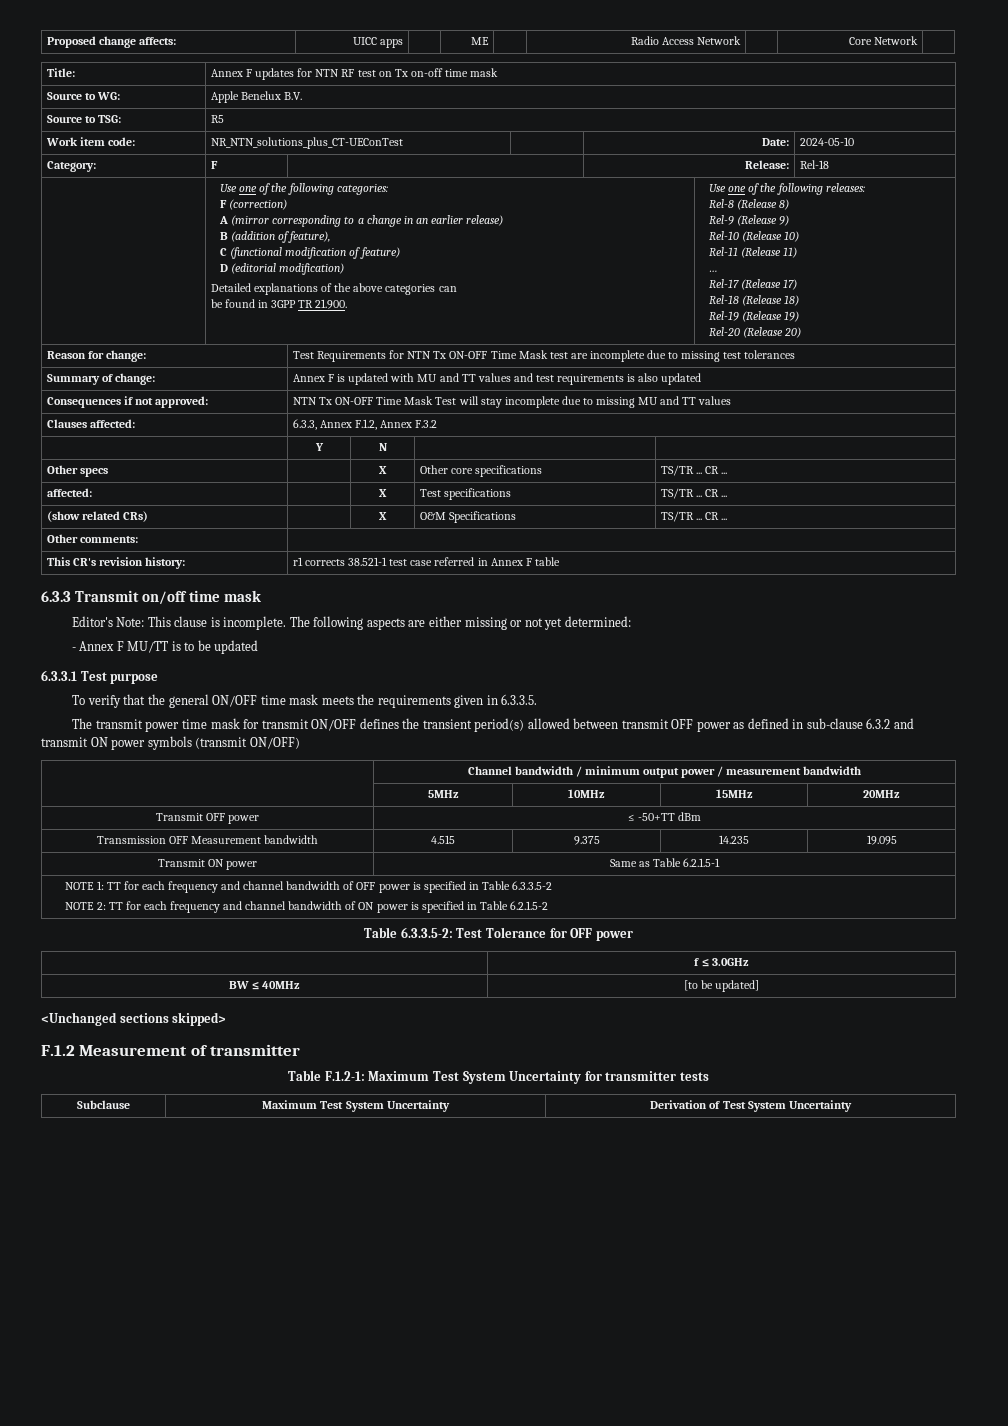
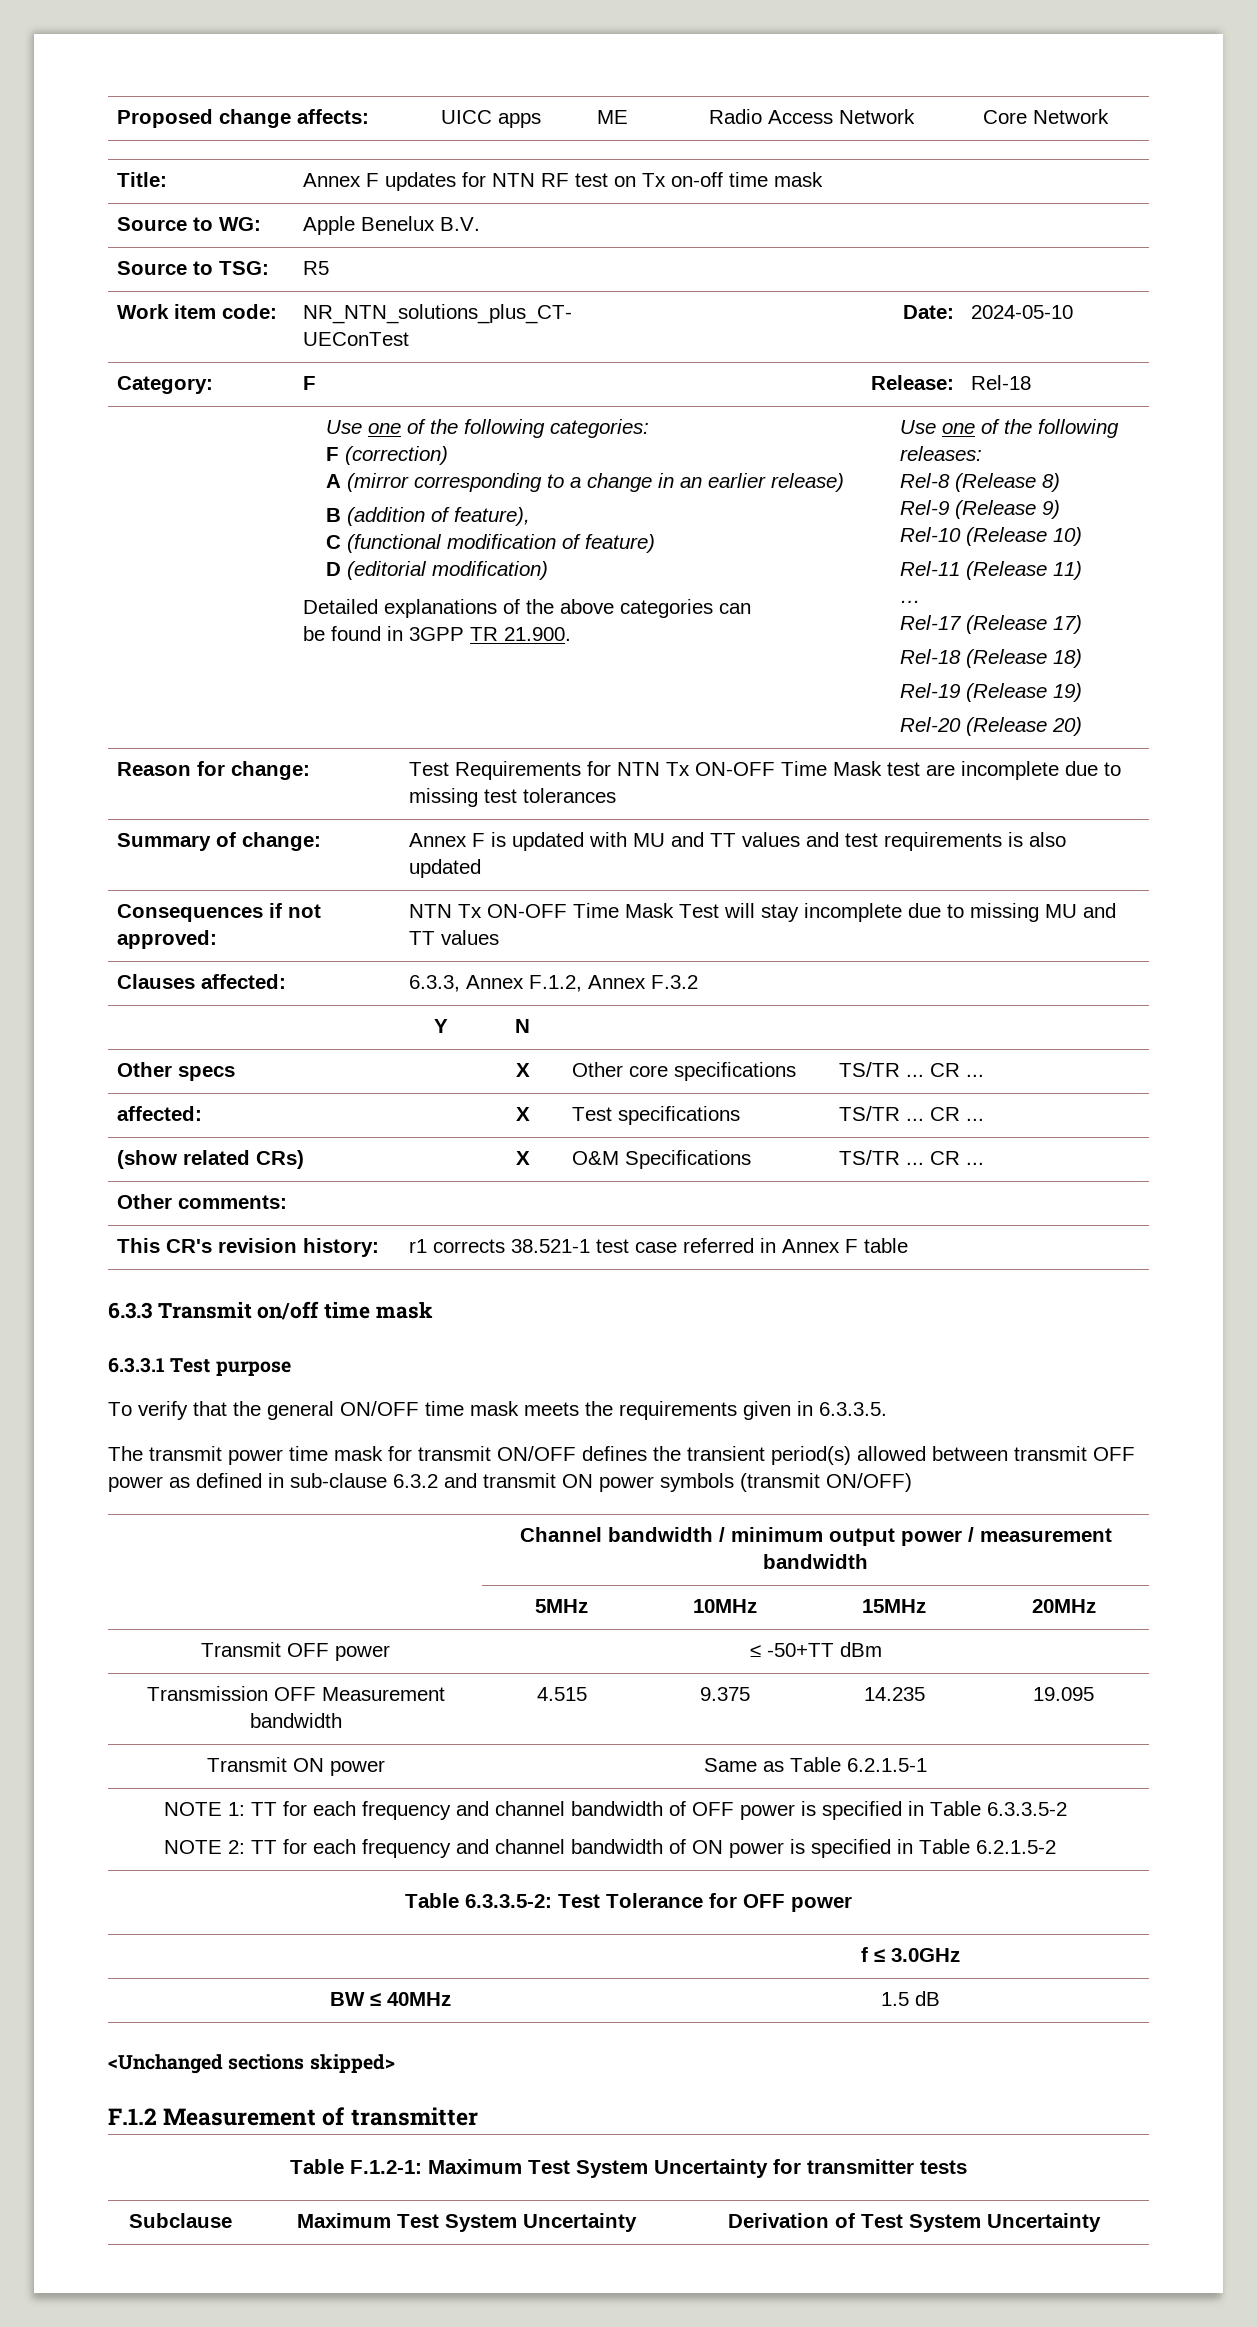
[71,616,631,630] [71,640,259,654] // Editor's Note: This clause is incomplete. The following aspects are either missing or not yet determined: // - Annex F MU/TT is to be updated -> (433, 1310) none
[683,980,760,992] [to be updated] -> [880,1991,940,2006] 1.5 dB

